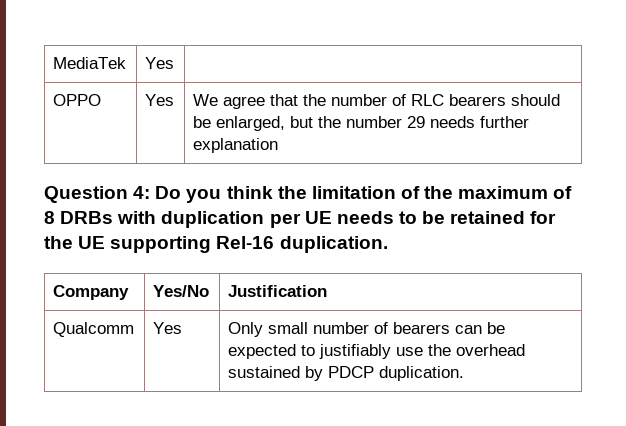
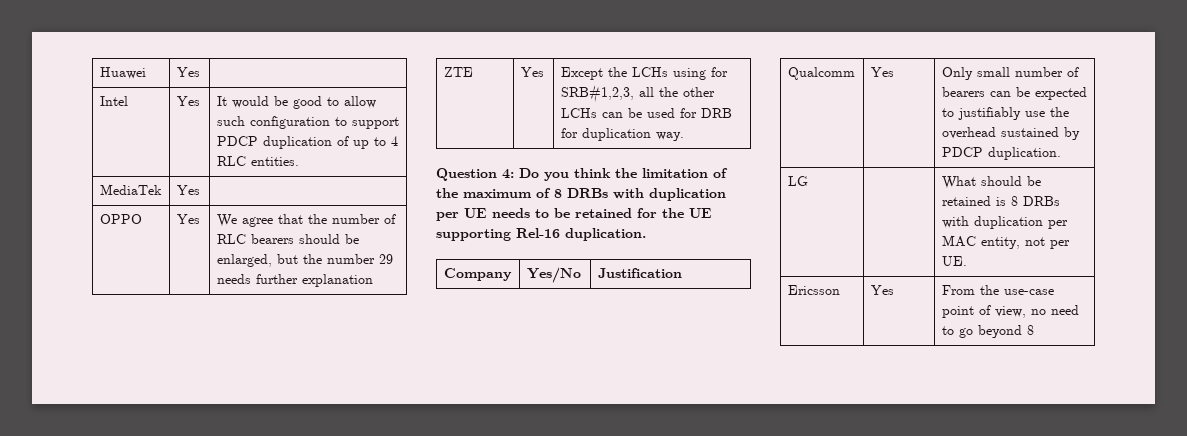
(53, 63) none -> [99,67,146,79] [176,67,200,77] [99,96,128,106] [176,96,200,106] [216,96,376,109] [216,116,399,129] [216,136,398,149] [216,156,299,166] Huawei | Yes | // Intel | Yes | It would be good to allow such configuration to support PDCP duplication of up to 4 RLC entities. //
(279, 145) none -> [443,67,473,77] [520,67,544,77] [560,67,728,80] [560,85,715,103] [560,108,732,118] [560,128,684,141] // ZTE | Yes | Except the LCHs using for SRB#1,2,3, all the other LCHs can be used for DRB for duplication way.
(465, 373) none -> [787,176,808,186] [941,176,1041,189] [941,196,1060,206] [941,216,1068,229] [941,235,1070,249] [941,256,967,266] [787,285,840,295] [870,285,894,295] [941,285,1054,295] [941,305,1079,318] [941,325,1034,338] // LG | | What should be retained is 8 DRBs with duplication per MAC entity, not per UE. // Ericsson | Yes | From the use-case point of view, no need to go beyond 8

